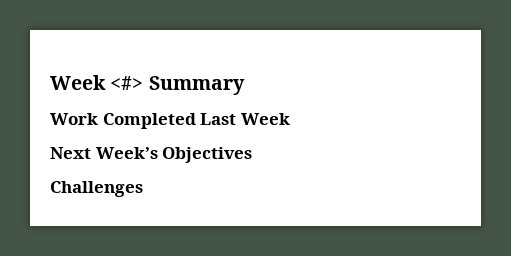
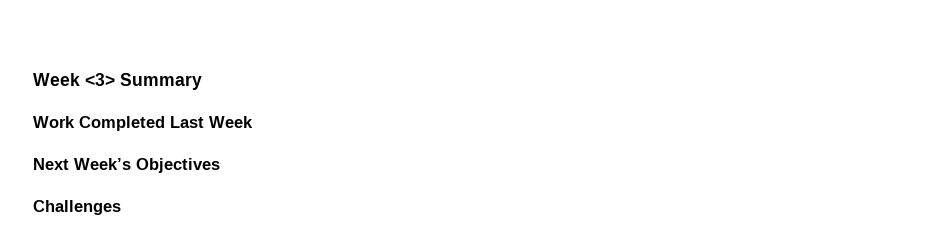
[50,75,144,90] Week <#> -> [33,73,115,86] Week <3>

